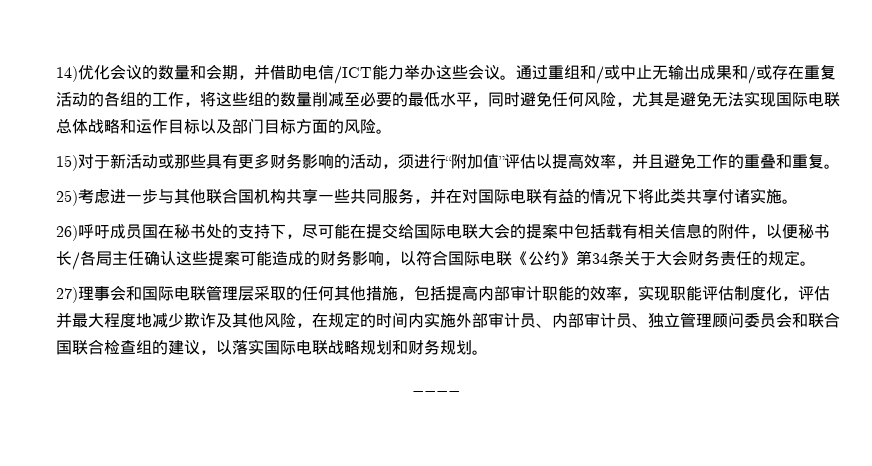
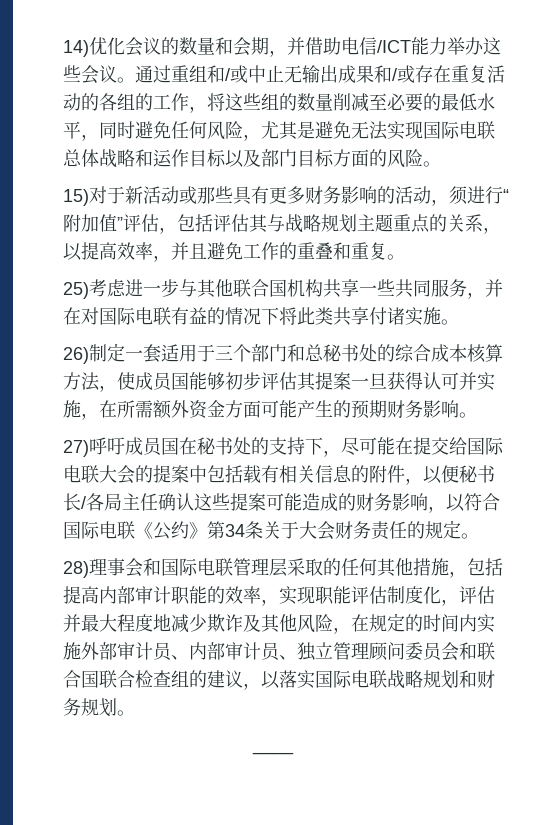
(536, 161) none -> [158,214,501,234] ，包括评估其与战略规划主题重点的关系，
(78, 233) none -> [88,343,503,363] [62,372,495,392] [62,400,477,420] [62,440,89,457] 制定一套适用于三个部门和总秘书处的综合成本核算方法，使成员国能够初步评估其提案一旦获得认可并实施，在所需额外资金方面可能产生的预期财务影响。 // 27)
[55,287,78,303] 27) -> [62,561,89,578] 28)

